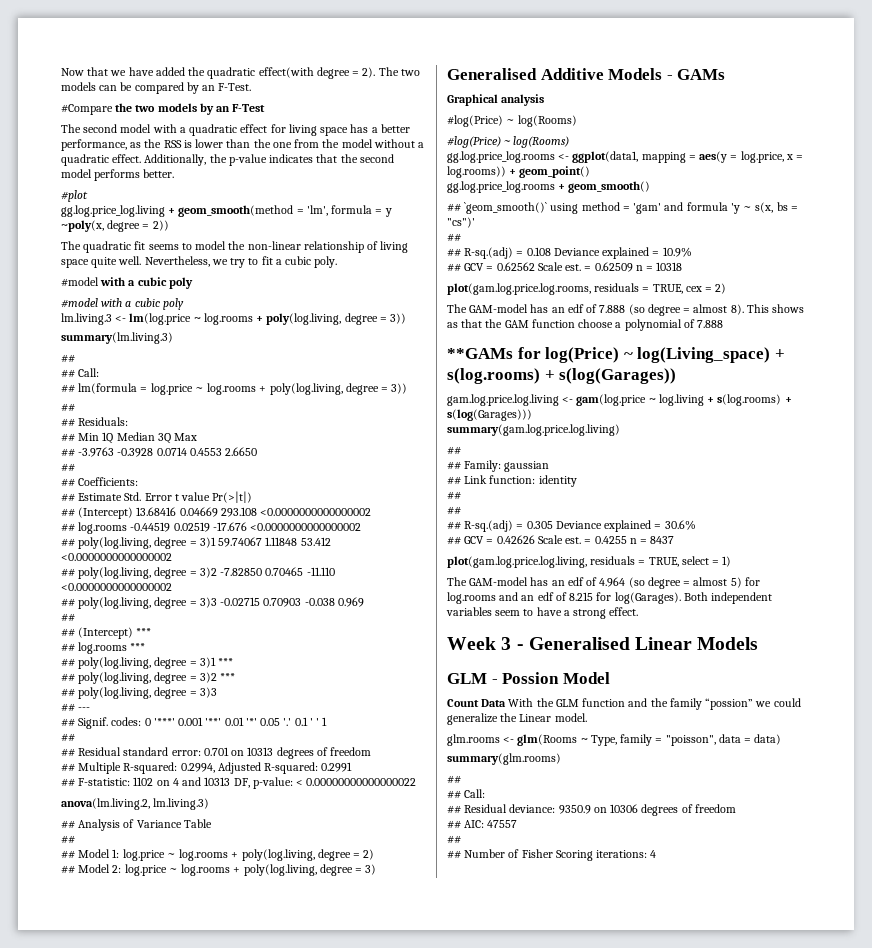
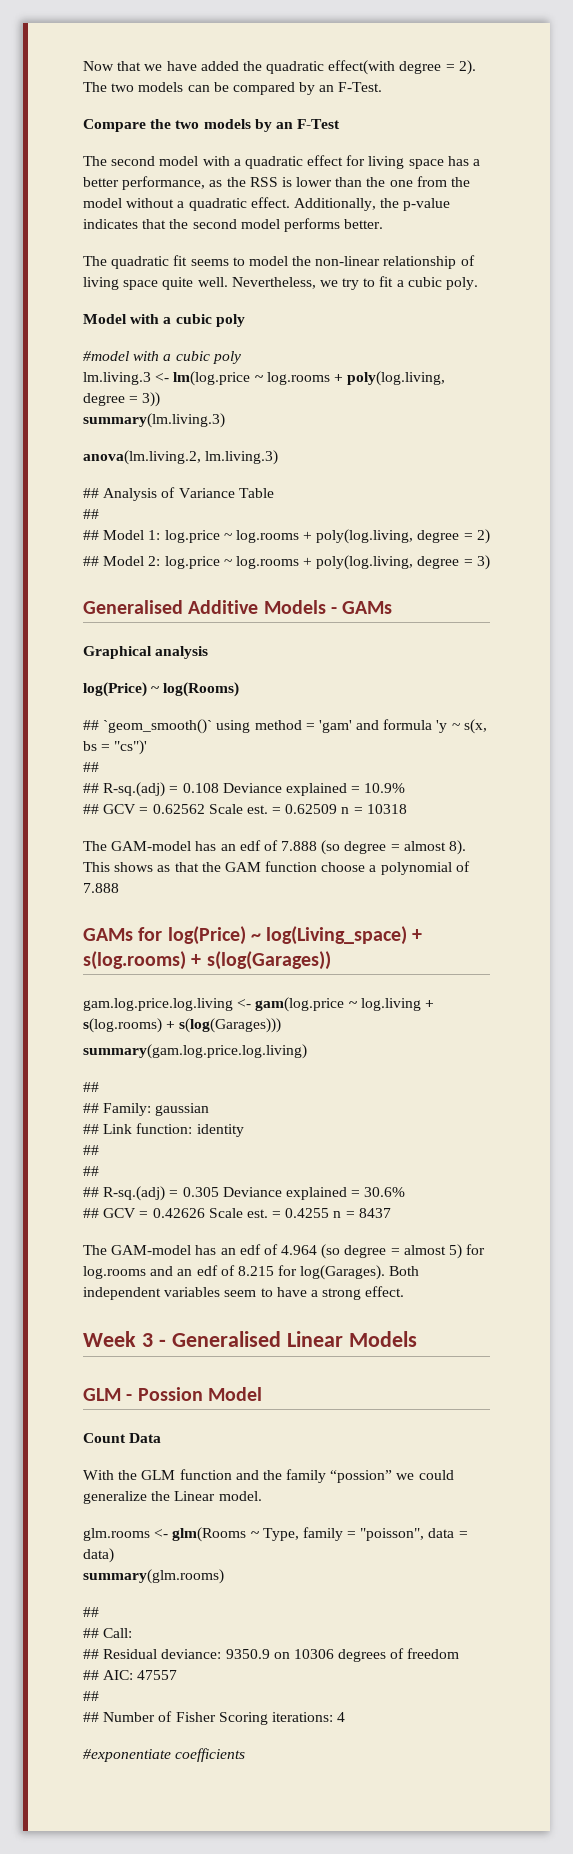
[61,104,113,115] #Compare -> [83,119,146,132] Compare
[61,190,88,202] [61,205,392,217] [61,220,169,232] // #plot // gg.log.price_log.living + geom_smooth(method = 'lm', formula = y ~poly(x, degree = 2)) -> (384, 224) none
[61,277,99,287] #model -> [83,314,127,324] Model
[61,354,75,363] [61,368,100,378] [61,383,408,395] [61,403,75,412] [61,417,129,427] [61,432,198,444] [61,447,258,457] [61,463,75,472] [61,477,139,487] [61,491,253,503] [61,507,372,519] [61,522,362,534] [61,537,331,549] [61,553,172,561] [61,567,335,579] [61,583,172,591] [61,597,364,609] [61,613,75,622] [61,627,152,639] [61,642,146,654] [61,657,234,669] [61,672,236,684] [61,687,217,699] [61,703,91,712] [61,717,328,729] [61,733,75,742] [61,747,372,759] [61,762,353,774] [61,777,417,789] // ## // ## Call: // ## lm(formula = log.price ~ log.rooms + poly(log.living, degree = 3)) // ## // ## Residuals: // ## Min 1Q Median 3Q Max // ## -3.9763 -0.3928 0.0714 0.4553 2.6650 // ## // ## Coefficients: // ## Estimate Std. Error t value Pr(>|t|) // ## (Intercept) 13.68416 0.04669 293.108 <0.0000000000000002 // ## log.rooms -0.44519 0.02519 -17.676 <0.0000000000000002 // ## poly(log.living, degree = 3)1 59.74067 1.11848 53.412 <0.0000000000000002 // ## poly(log.living, degree = 3)2 -7.82850 0.70465 -11.110 <0.0000000000000002 // ## poly(log.living, degree = 3)3 -0.02715 0.70903 -0.038 0.969 // ## // ## (Intercept) *** // ## log.rooms *** // ## poly(log.living, degree = 3)1 *** // ## poly(log.living, degree = 3)2 *** // ## poly(log.living, degree = 3)3 // ## --- // ## Signif. codes: 0 '***' 0.001 '**' 0.01 '*' 0.05 '.' 0.1 ' ' 1 // ## // ## Residual standard error: 0.701 on 10313 degrees of freedom // ## Multiple R-squared: 0.2994, Adjusted R-squared: 0.2991 // ## F-statistic: 1102 on 4 and 10313 DF, p-value: < 0.00000000000000022 -> (225, 420) none
[447,115,578,127] [447,136,570,148] [447,151,804,163] [447,166,591,178] [447,181,651,193] #log(Price) ~ log(Rooms) // #log(Price) ~ log(Rooms) // gg.log.price_log.rooms <- ggplot(data1, mapping = aes(y = log.price, x = log.rooms)) + geom_point() // gg.log.price_log.rooms + geom_smooth() -> [83,682,240,697] log(Price) ~ log(Rooms)
[447,283,727,295] // plot(gam.log.price.log.rooms, residuals = TRUE, cex = 2) -> (407, 809) none
[447,348,513,359] **GAMs -> [83,928,133,941] GAMs
[447,556,732,568] // plot(gam.log.price.log.living, residuals = TRUE, select = 1) -> (391, 1213) none
(507, 703) none -> (162, 1438) //
(657, 854) none -> [83,1748,246,1762] // #exponentiate coefficients

